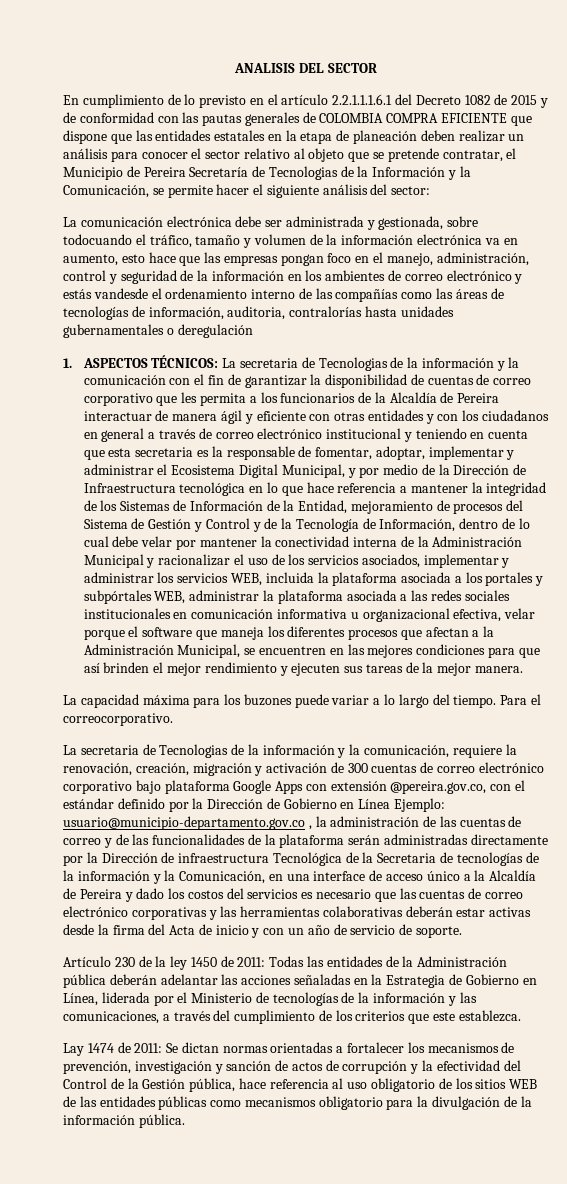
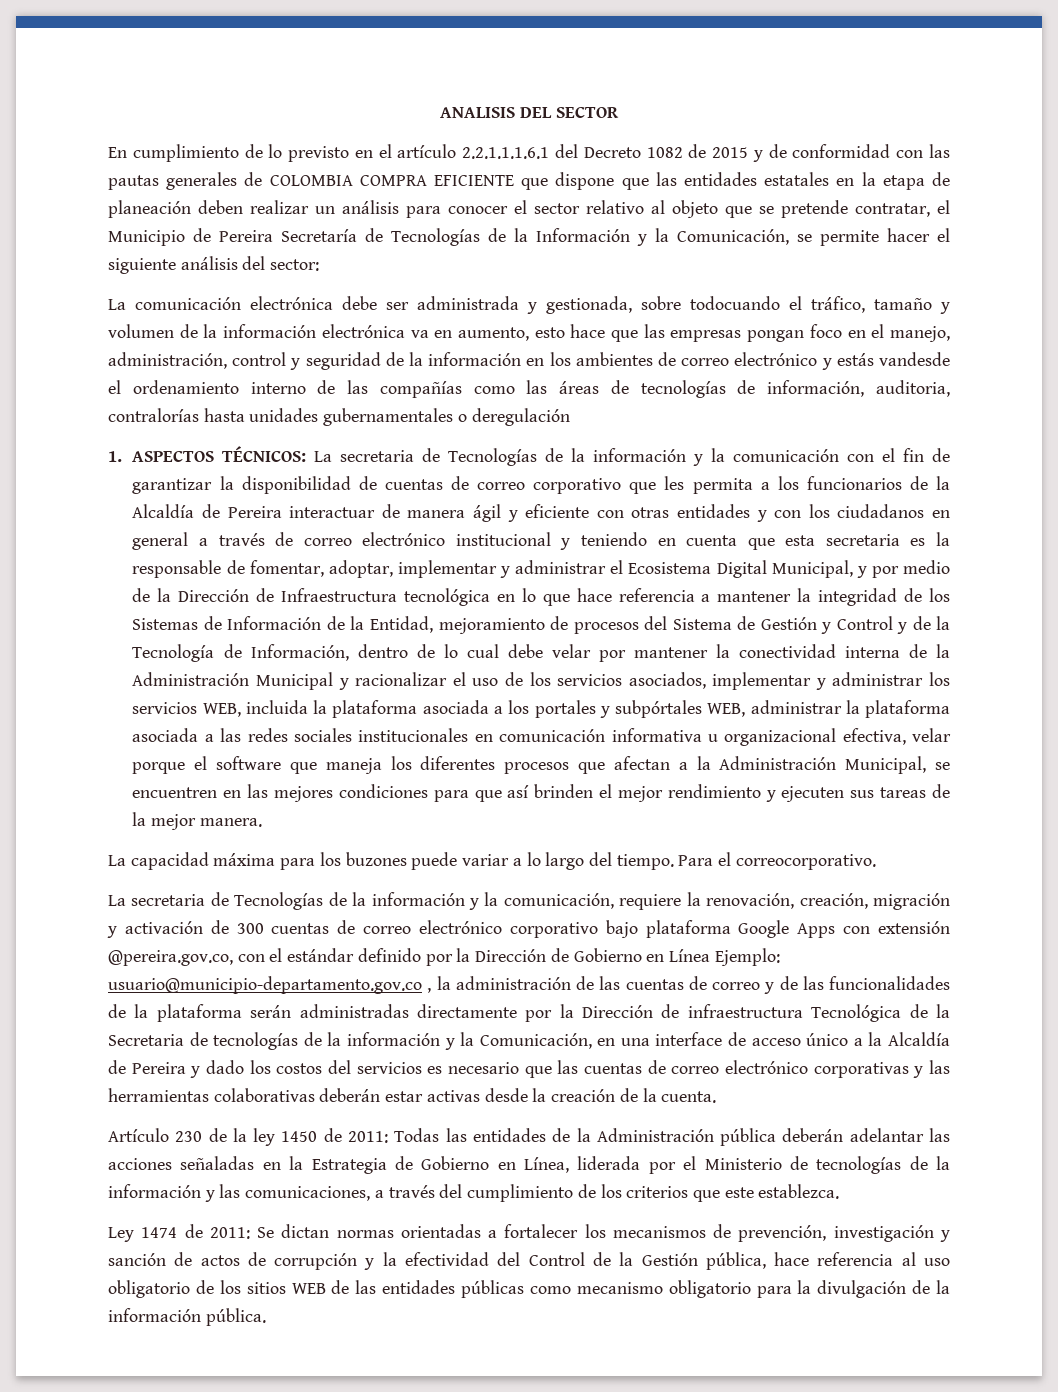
[268,166,338,180] Tecnologias -> [391,228,480,246] Tecnologías
[318,357,388,371] Tecnologias -> [448,448,538,466] Tecnologías
[159,744,229,758] Tecnologias -> [234,892,324,910] Tecnologías
[112,924,462,938] firma del Acta de inicio y con un año de servicio de soporte. -> [551,1088,717,1103] creación de la cuenta.
[63,1043,84,1056] Lay -> [108,1227,134,1242] Ley
[244,1097,316,1107] mecanismos -> [576,1282,663,1294] mecanismo

